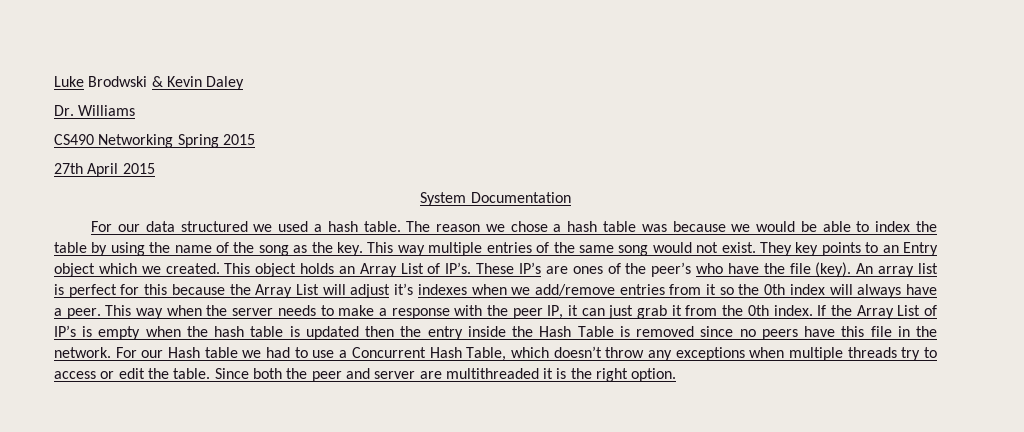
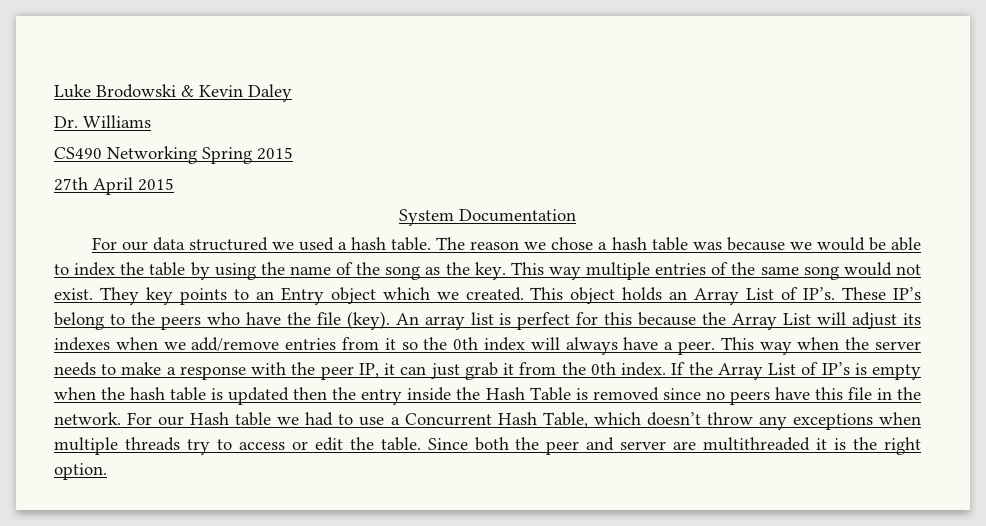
[88,76,148,87] Brodwski -> [96,84,176,98] Brodowski
[545,262,692,277] are ones of the peer’s -> [54,312,201,330] belong to the peers
[394,283,414,295] it’s -> [903,313,922,325] its

